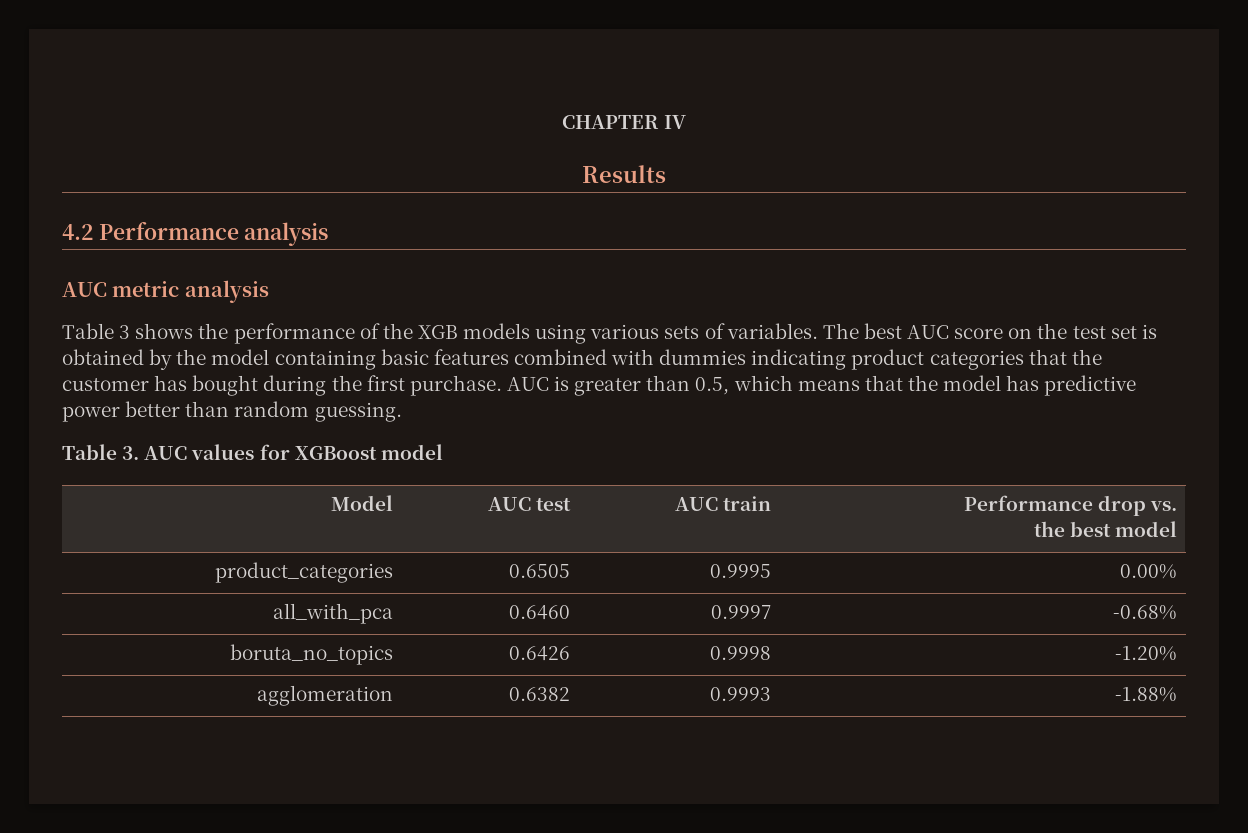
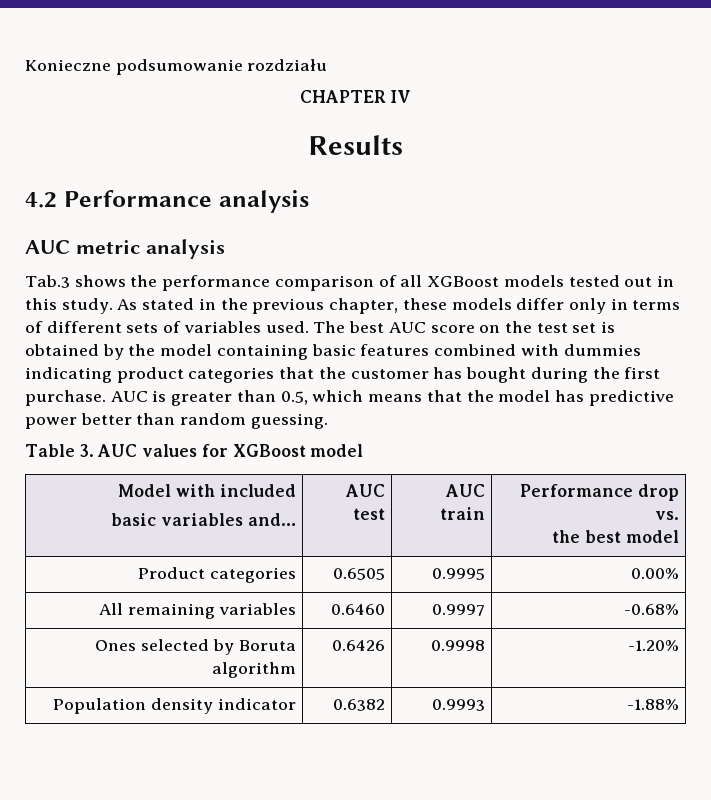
(562, 122) none -> [25,59,328,75] Konieczne podsumowanie rozdziału //
[62,323,131,339] Table 3 -> [25,275,70,288] Tab.3
[359,323,818,344] of the XGB models using various sets of variables. -> [274,275,674,291] [25,298,681,314] [25,321,309,333] comparison of all XGBoost models tested out in this study. As stated in the previous chapter, these models differ only in terms of different sets of variables used.
(394, 503) none -> [175,484,296,497] [111,513,296,526] with included // basic variables and…
[215,562,394,583] product_categories -> [137,567,296,583] Product categories
[273,603,394,624] all_with_pca -> [99,603,296,619] All remaining variables
[230,644,394,665] boruta_no_topics -> [95,639,296,655] [211,662,296,678] Ones selected by Boruta algorithm
[257,685,394,706] agglomeration -> [53,698,296,714] Population density indicator

